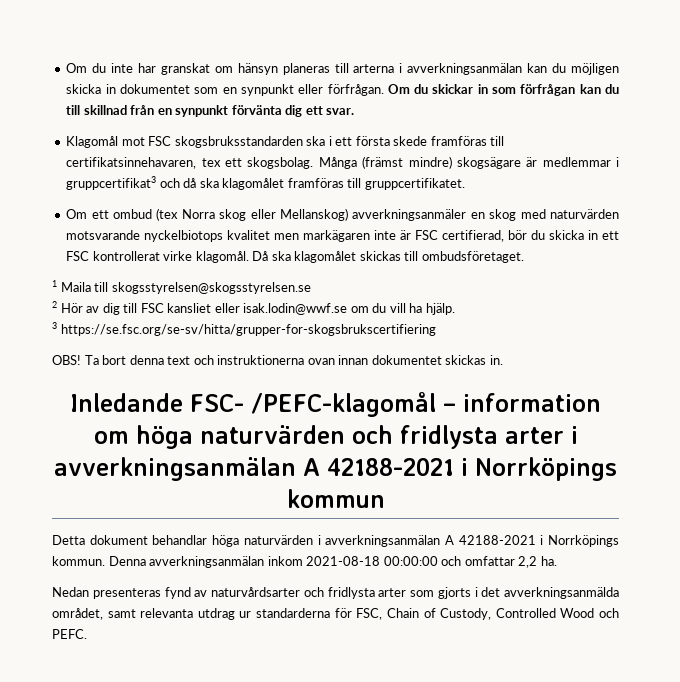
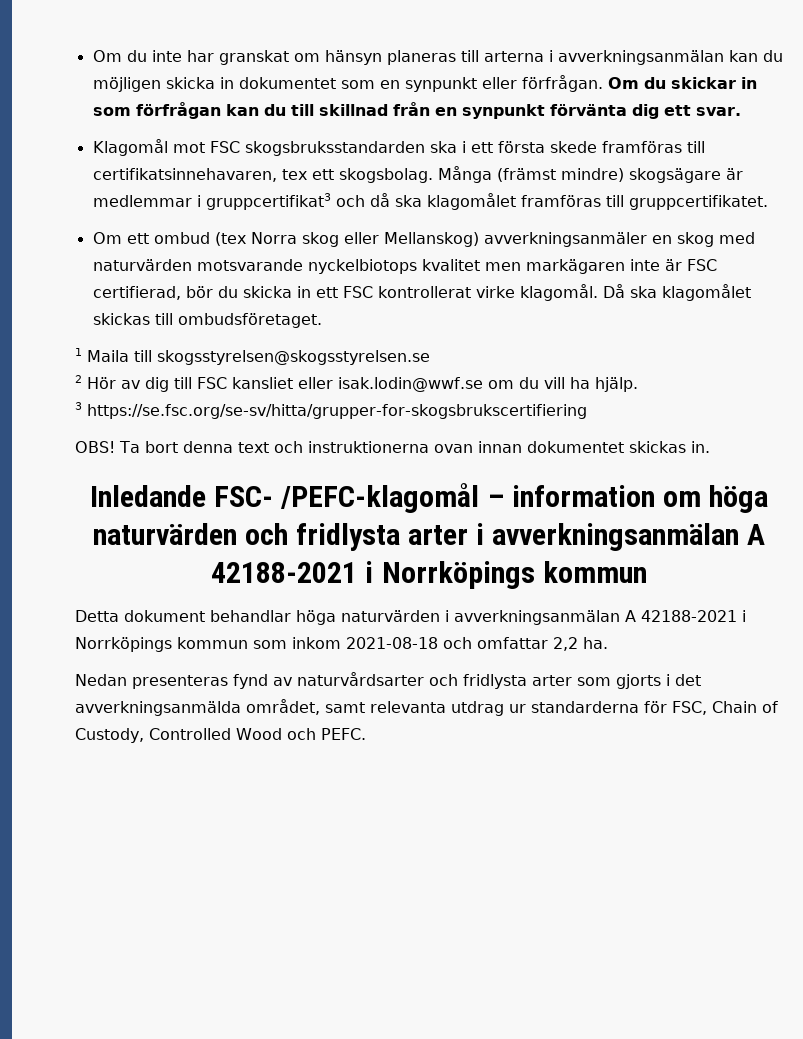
[52,556,265,568] kommun. Denna avverkningsanmälan -> [177,637,287,649] kommun som
[383,556,438,566] 00:00:00 -> (438, 643) none

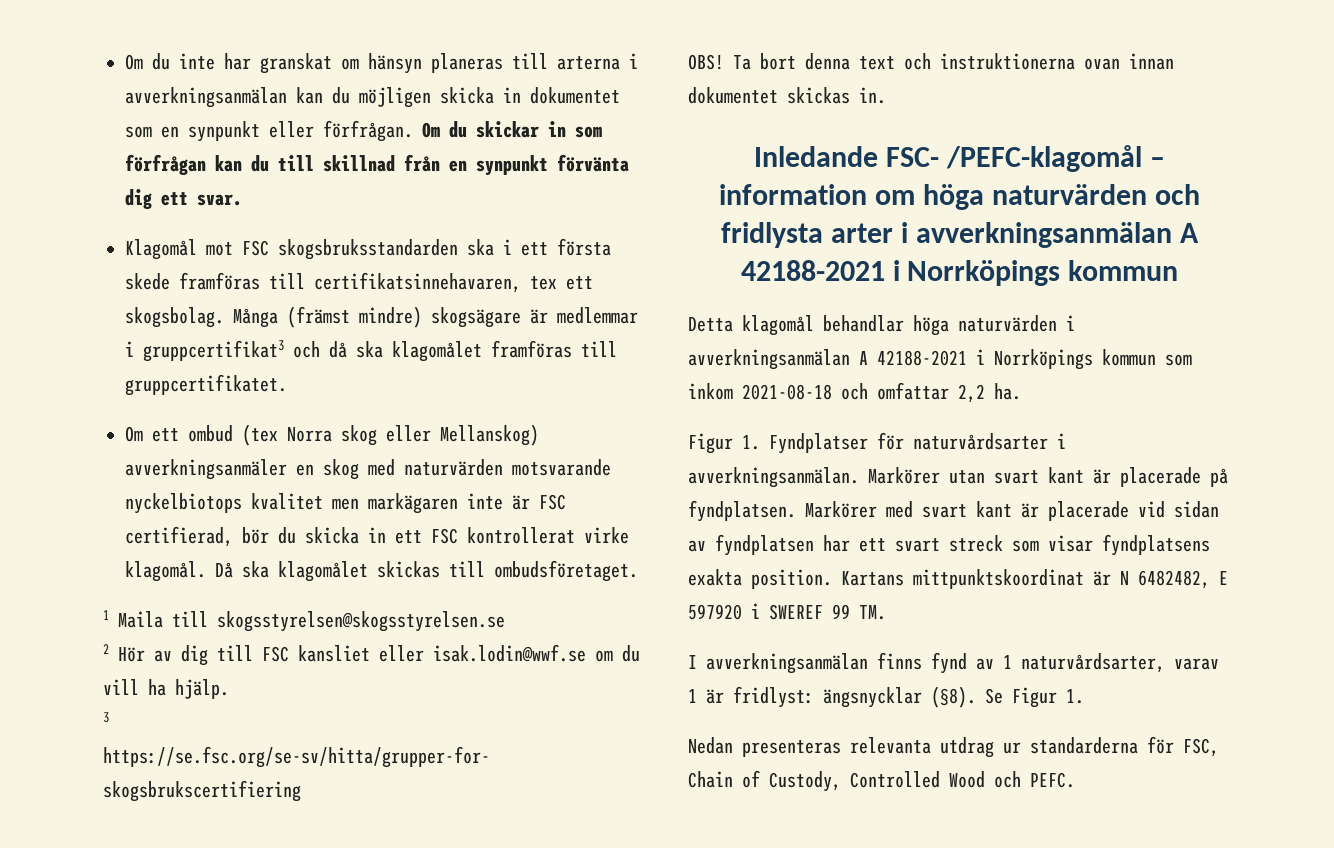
[124,610,205,622] dokument -> [742,315,814,336] klagomål
[75,672,701,689] [75,699,365,716] Nedan presenteras fynd av naturvårdsarter och fridlysta arter som gjorts i det avverkningsanmälda området, samt -> [688,432,1066,454] [688,467,1228,488] [688,500,1219,522] [688,534,1210,556] [688,569,1228,589] [688,603,886,620] [688,652,1219,674] [688,686,1084,708] [688,737,841,757] Figur 1. Fyndplatser för naturvårdsarter i avverkningsanmälan. Markörer utan svart kant är placerade på fyndplatsen. Markörer med svart kant är placerade vid sidan av fyndplatsen har ett svart streck som visar fyndplatsens exakta position. Kartans mittpunktskoordinat är N 6482482, E 597920 i SWEREF 99 TM. // I avverkningsanmälan finns fynd av 1 naturvårdsarter, varav 1 är fridlyst: ängsnycklar (§8). Se Figur 1. // Nedan presenteras

